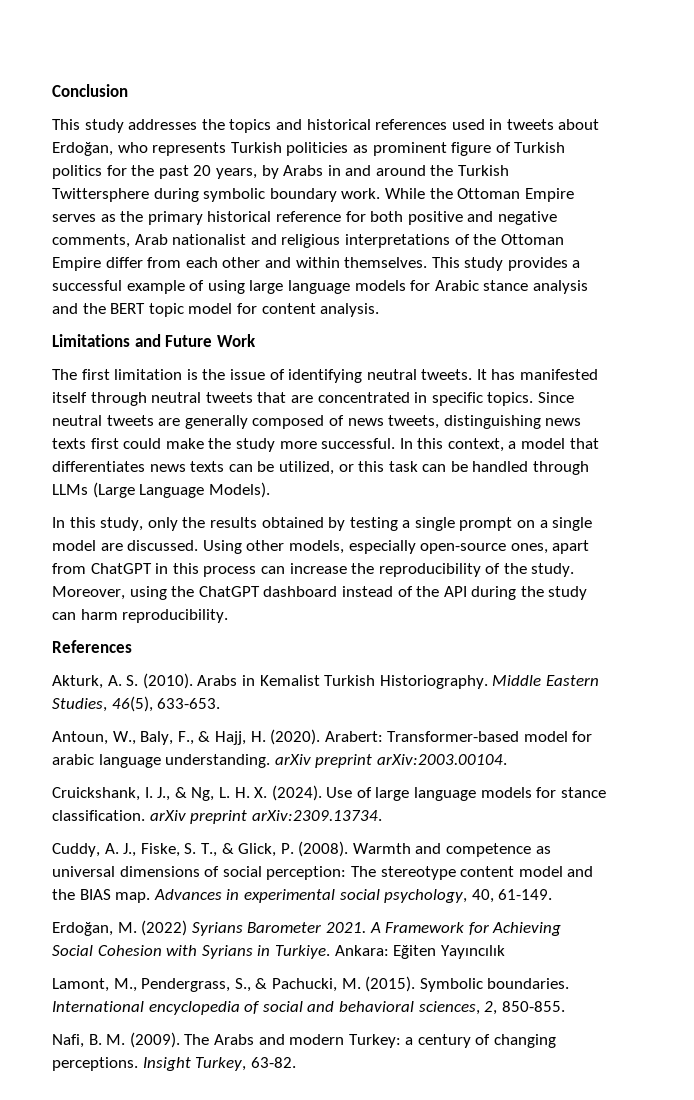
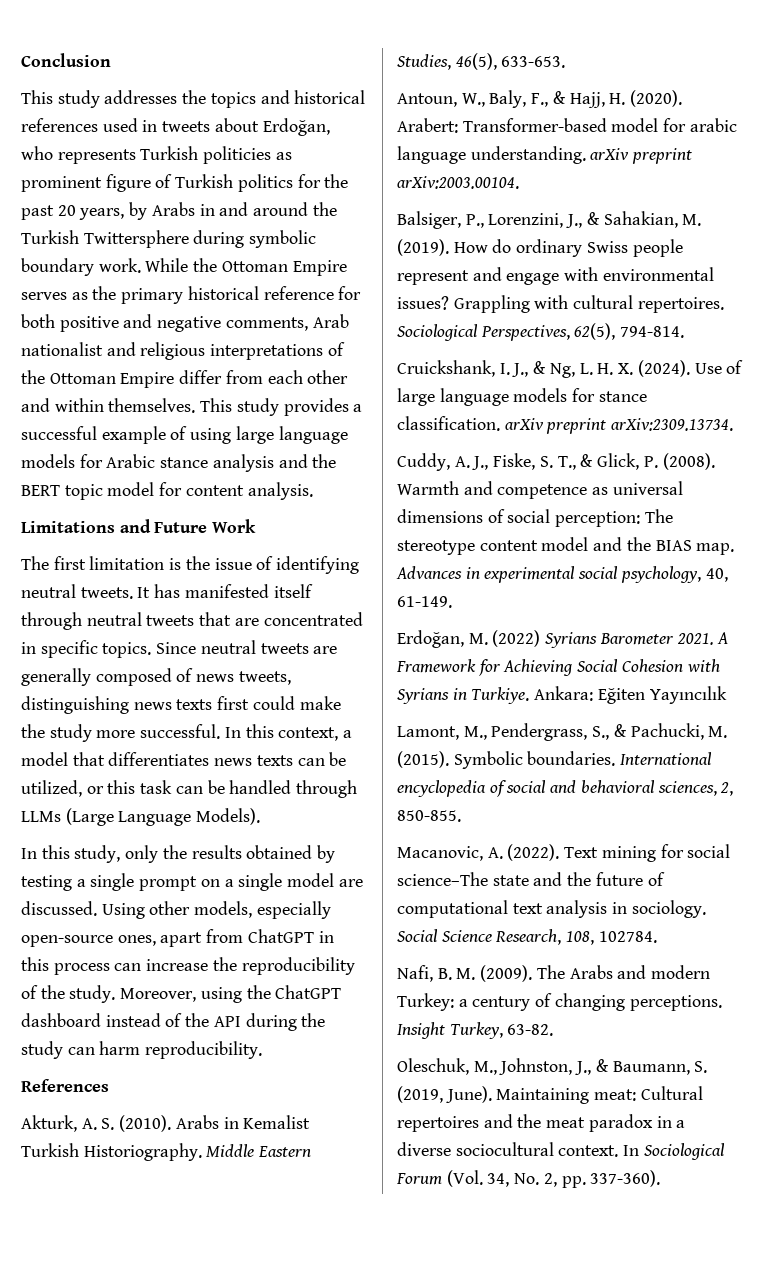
(507, 759) none -> [397,211,702,229] [397,239,683,257] [397,267,714,285] [397,295,724,313] [397,323,685,341] // Balsiger, P., Lorenzini, J., & Sahakian, M. (2019). How do ordinary Swiss people represent and engage with environmental issues? Grappling with cultural repertoires. Sociological Perspectives, 62(5), 794-814.
(565, 1006) none -> [397,844,731,862] [397,872,665,886] [397,900,706,918] [397,929,657,945] // Macanovic, A. (2022). Text mining for social science–The state and the future of computational text analysis in sociology. Social Science Research, 108, 102784.
(296, 1062) none -> [397,1058,708,1075] [397,1086,703,1104] [397,1114,686,1132] [397,1142,725,1160] [396,1170,661,1188] // Oleschuk, M., Johnston, J., & Baumann, S. (2019, June). Maintaining meat: Cultural repertoires and the meat paradox in a diverse sociocultural context. In Sociological Forum (Vol. 34, No. 2, pp. 337-360).

